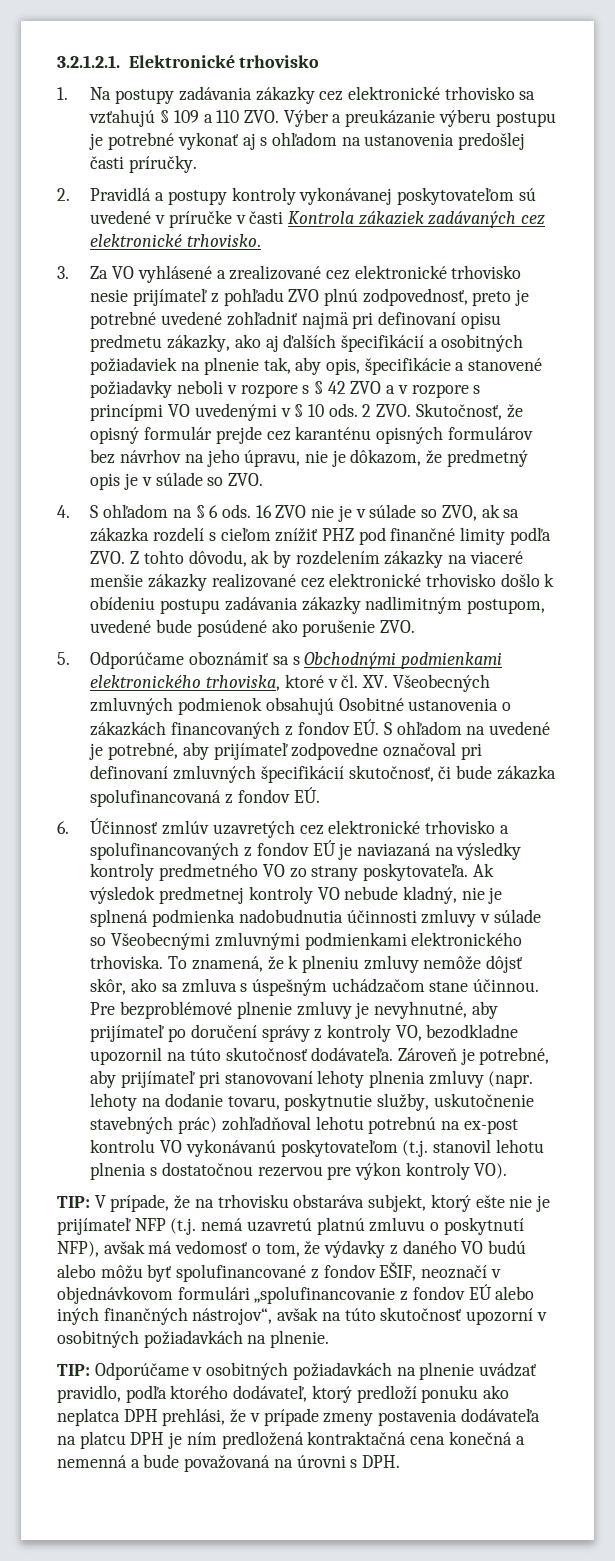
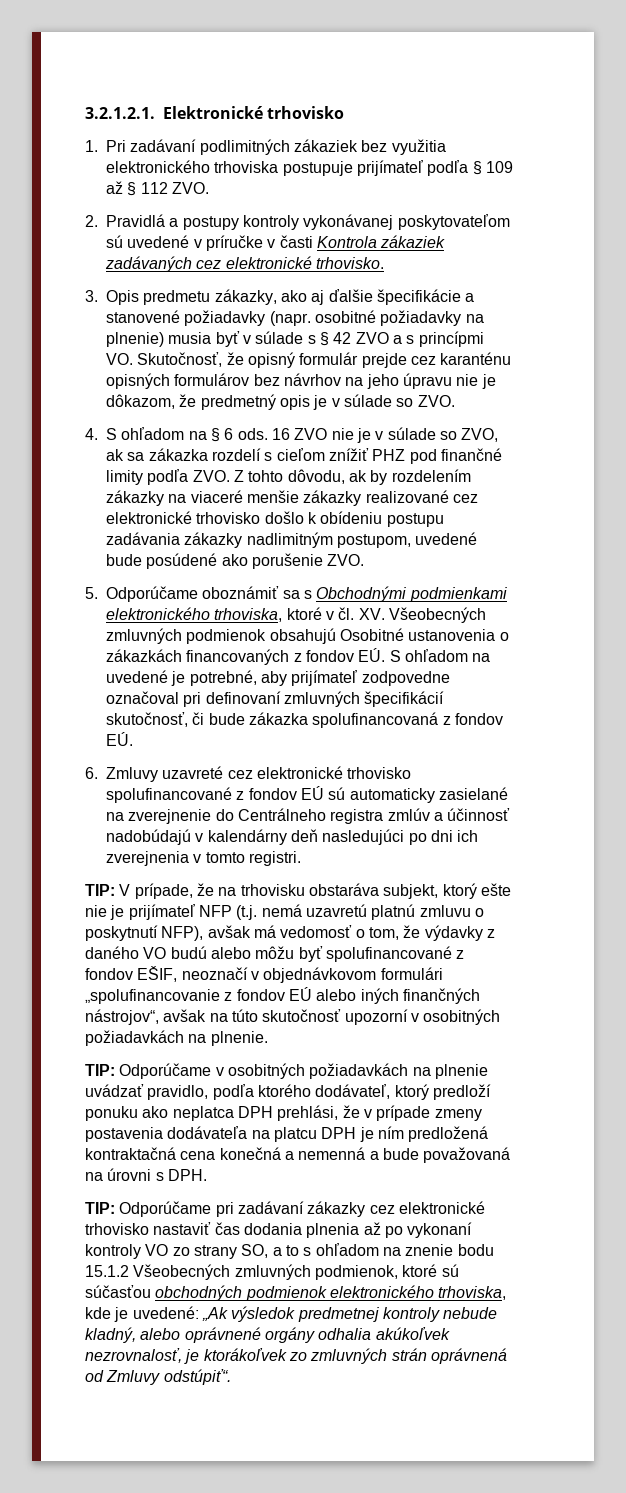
[90,86,536,104] [89,109,556,127] [89,132,526,150] [90,155,198,173] Na postupy zadávania zákazky cez elektronické trhovisko sa vzťahujú § 109 a 110 ZVO. Výber a preukázanie výberu postupu je potrebné vykonať aj s ohľadom na ustanovenia predošlej časti príručky. -> [106,139,446,155] [106,160,513,176] [106,181,209,196] Pri zadávaní podlimitných zákaziek bez využitia elektronického trhoviska postupuje prijímateľ podľa § 109 až § 112 ZVO.
[90,265,522,283] [90,288,530,306] [90,311,501,329] [90,334,524,352] [90,357,543,375] [90,380,298,398] Za VO vyhlásené a zrealizované cez elektronické trhovisko nesie prijímateľ z pohľadu ZVO plnú zodpovednosť, preto je potrebné uvedené zohľadniť najmä pri definovaní opisu predmetu zákazky, ako aj ďalších špecifikácií a osobitných požiadaviek na plnenie tak, aby opis, špecifikácie a stanovené požiadavky neboli v rozpore -> [106,289,475,305] [106,310,484,326] [106,331,304,347] Opis predmetu zákazky, ako aj ďalšie špecifikácie a stanovené požiadavky (napr. osobitné požiadavky na plnenie) musia byť v súlade
[397,384,481,398] [90,403,412,421] v rozpore s princípmi VO uvedenými v § 10 ods. 2 ZVO. -> [406,331,484,347] [106,353,133,365] s princípmi VO.
[244,450,301,467] úpravu, -> [402,373,452,389] úpravu
[90,818,509,838] [90,840,522,860] [90,863,494,881] [89,886,503,904] [90,909,541,927] [90,932,523,950] [90,955,523,973] [90,978,540,996] [90,1001,498,1019] [90,1024,519,1042] [90,1047,550,1065] [90,1070,534,1088] [90,1093,534,1111] [90,1116,518,1134] [90,1139,544,1157] [90,1162,508,1180] Účinnosť zmlúv uzavretých cez elektronické trhovisko a spolufinancovaných z fondov EÚ je naviazaná na výsledky kontroly predmetného VO zo strany poskytovateľa. Ak výsledok predmetnej kontroly VO nebude kladný, nie je splnená podmienka nadobudnutia účinnosti zmluvy v súlade so Všeobecnými zmluvnými podmienkami elektronického trhoviska. To znamená, že k plneniu zmluvy nemôže dôjsť skôr, ako sa zmluva s úspešným uchádzačom stane účinnou. Pre bezproblémové plnenie zmluvy je nevyhnutné, aby prijímateľ po doručení správy z kontroly VO, bezodkladne upozornil na túto skutočnosť dodávateľa. Zároveň je potrebné, aby prijímateľ pri stanovovaní lehoty plnenia zmluvy (napr. lehoty na dodanie tovaru, poskytnutie služby, uskutočnenie stavebných prác) zohľadňoval lehotu potrebnú na ex-post kontrolu VO vykonávanú poskytovateľom (t.j. stanovil lehotu plnenia s dostatočnou rezervou pre výkon kontroly VO). -> [106,766,412,782] [106,786,508,803] [106,808,511,824] [106,829,479,845] [106,851,301,866] Zmluvy uzavreté cez elektronické trhovisko spolufinancované z fondov EÚ sú automaticky zasielané na zverejnenie do Centrálneho registra zmlúv a účinnosť nadobúdajú v kalendárny deň nasledujúci po dni ich zverejnenia v tomto registri.
(401, 1461) none -> [85,1201,485,1217] [85,1222,473,1238] [85,1243,494,1259] [85,1264,459,1280] [85,1285,507,1301] [85,1306,498,1322] [85,1327,450,1343] [85,1348,507,1364] [85,1369,231,1385] // TIP: Odporúčame pri zadávaní zákazky cez elektronické trhovisko nastaviť čas dodania plnenia až po vykonaní kontroly VO zo strany SO, a to s ohľadom na znenie bodu 15.1.2 Všeobecných zmluvných podmienok, ktoré sú súčasťou obchodných podmienok elektronického trhoviska, kde je uvedené: „Ak výsledok predmetnej kontroly nebude kladný, alebo oprávnené orgány odhalia akúkoľvek nezrovnalosť, je ktorákoľvek zo zmluvných strán oprávnená od Zmluvy odstúpiť“.

